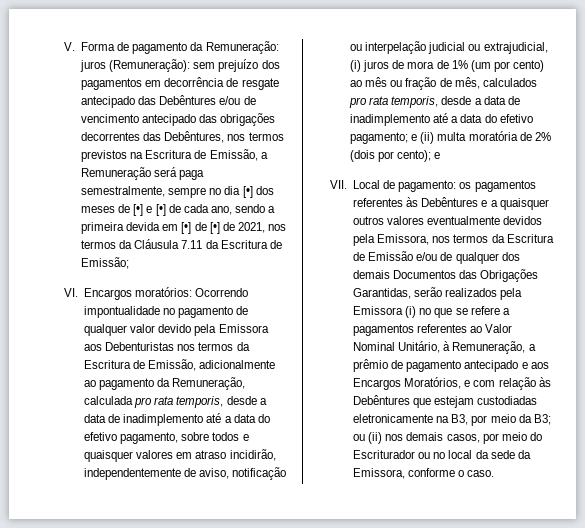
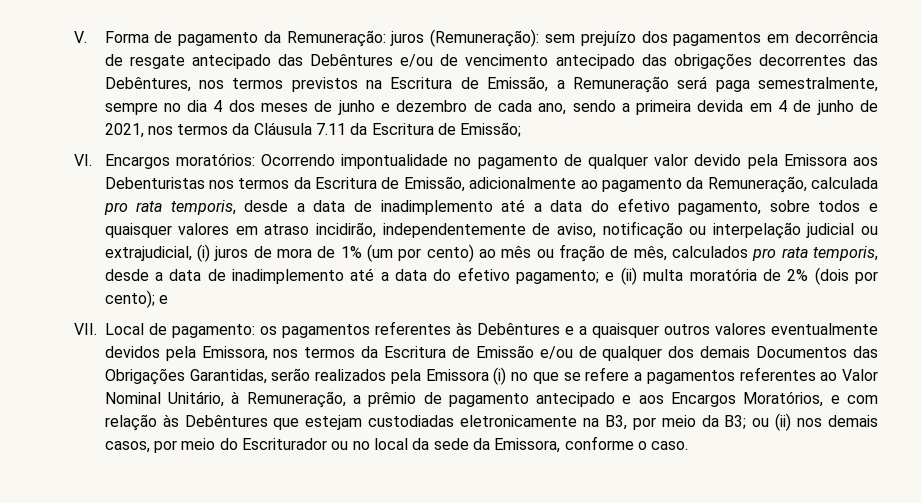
[242,186,253,198] [•] -> [213,100,223,112] 4
[133,204,166,216] [•] e [•] -> [337,100,468,115] junho e dezembro
[181,222,220,234] [•] de [•] -> [778,100,854,115] 4 de junho

